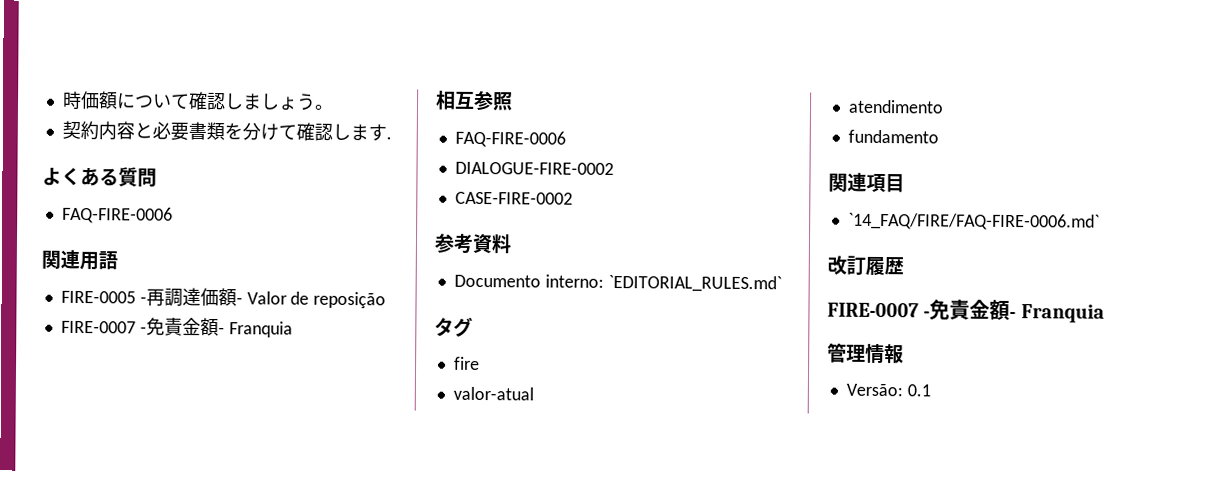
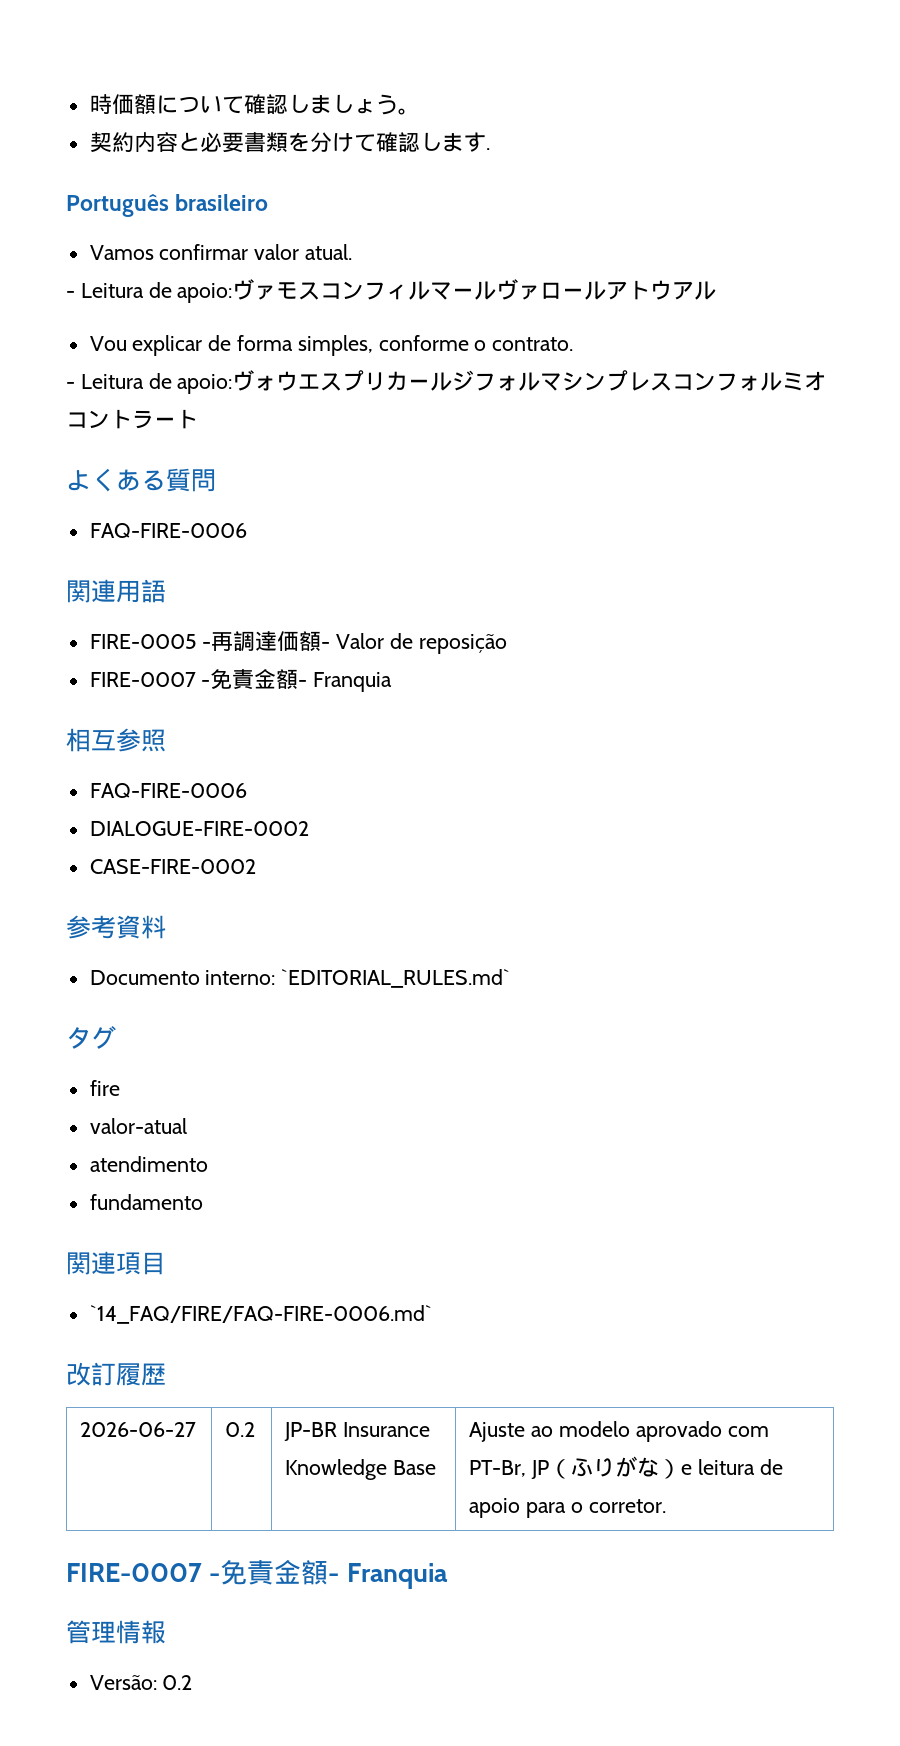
(392, 138) none -> [66,194,269,217] [89,244,353,260] [66,279,717,303] [89,335,574,356] [66,370,827,394] [66,409,198,429] // Português brasileiro // Vamos confirmar valor atual. // - Leitura de apoio:ヴァモスコンフィルマールヴァロールアトウアル // Vou explicar de forma simples, conforme o contrato. // - Leitura de apoio:ヴォウエスプリカールジフォルマシンプレスコンフォルミオコントラート
(904, 266) none -> [80,1422,197,1437] [225,1422,256,1437] [284,1422,431,1441] [285,1459,437,1480] [469,1421,769,1442] [469,1456,783,1479] [469,1498,666,1518] // 2026-06-27 | 0.2 | JP-BR Insurance Knowledge Base | Ajuste ao modelo aprovado com PT-Br, JP（ふりがな）e leitura de apoio para o corretor.
[906,384,931,397] 0.1 -> [162,1675,193,1690] 0.2

